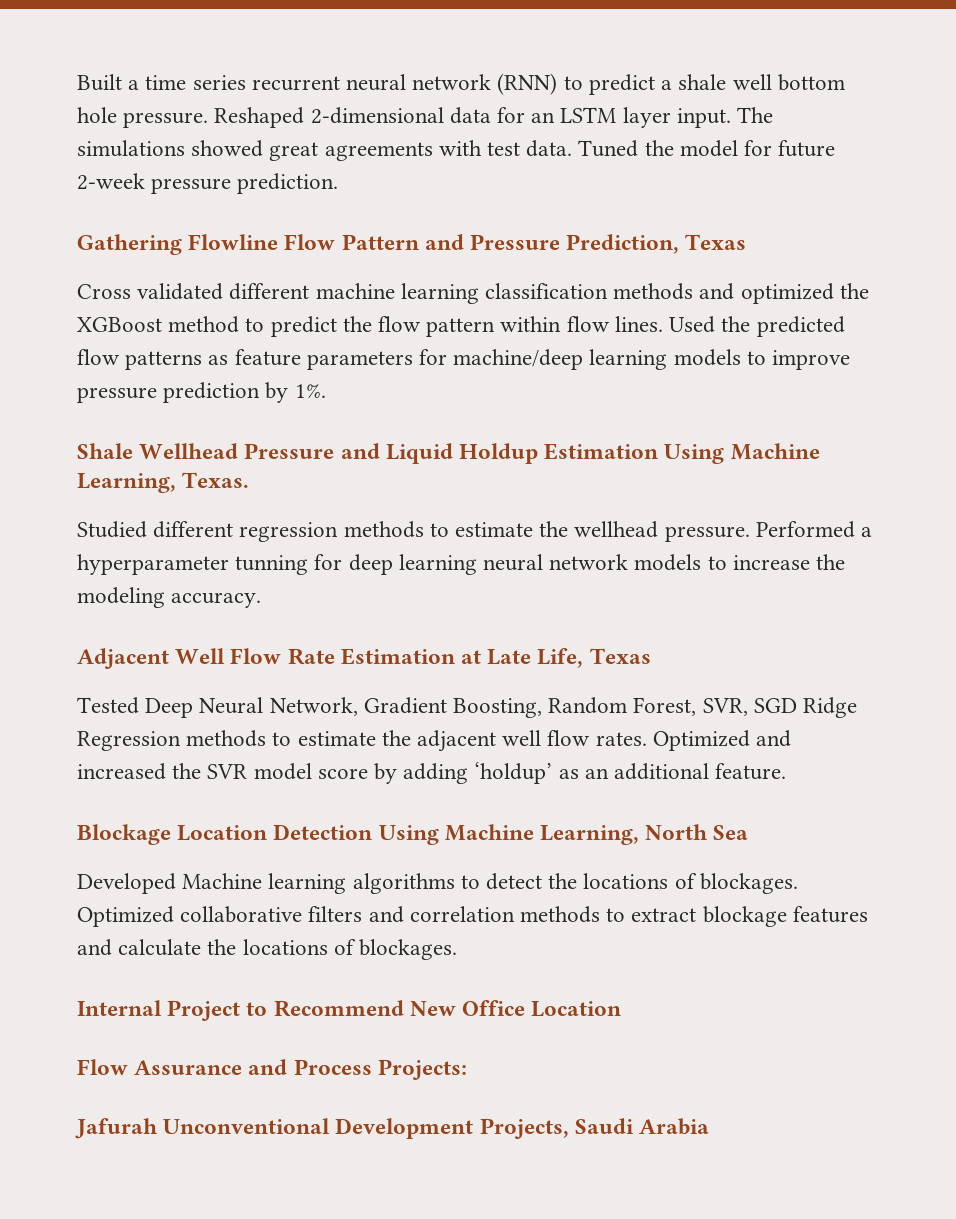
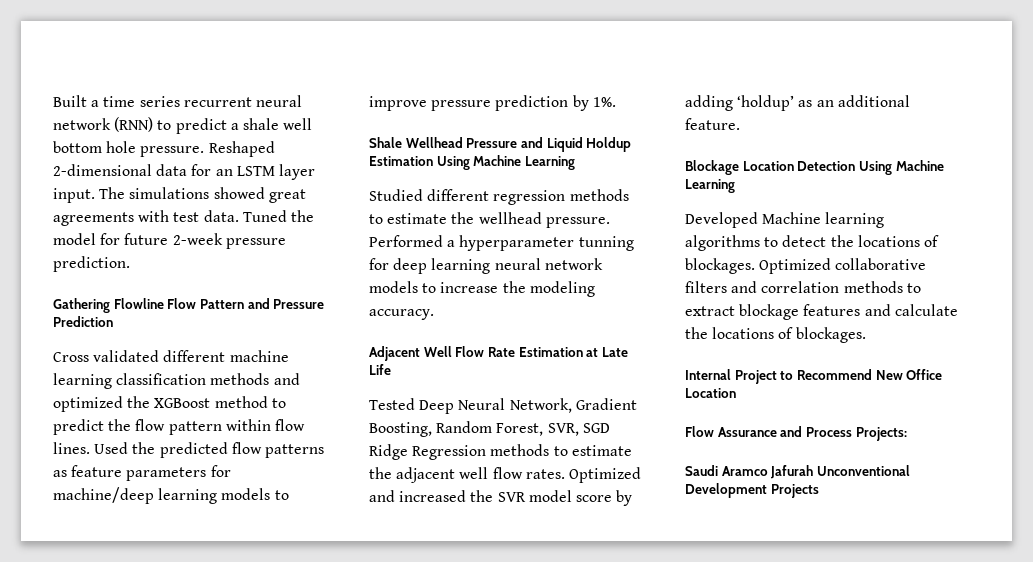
[566,234,747,254] Prediction, Texas -> [53,316,113,327] Prediction
[77,472,250,493] Learning, Texas. -> [524,156,575,170] Learning
[537,648,651,668] Life, Texas -> [369,364,391,375] Life
[540,824,749,845] Learning, North Sea -> [685,179,735,193] Learning
(467, 1069) none -> [685,465,768,476] Saudi Aramco
[479,1118,710,1139] Projects, Saudi Arabia -> [770,484,819,498] Projects

